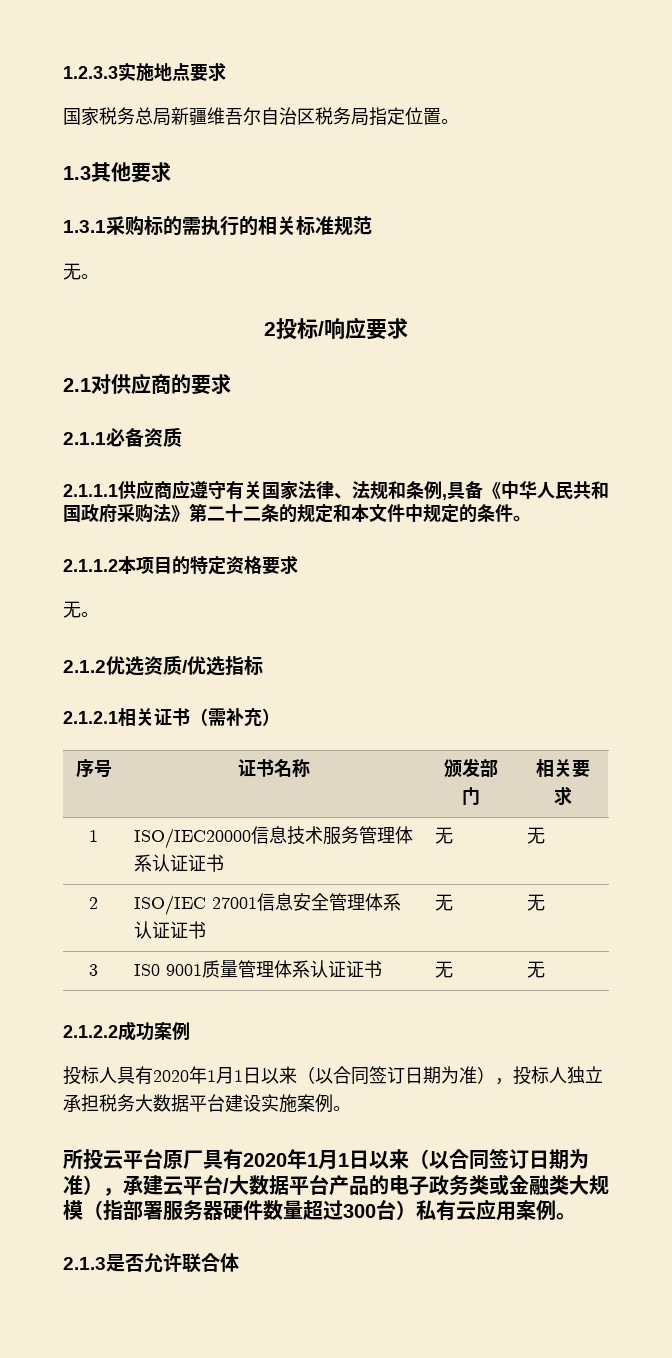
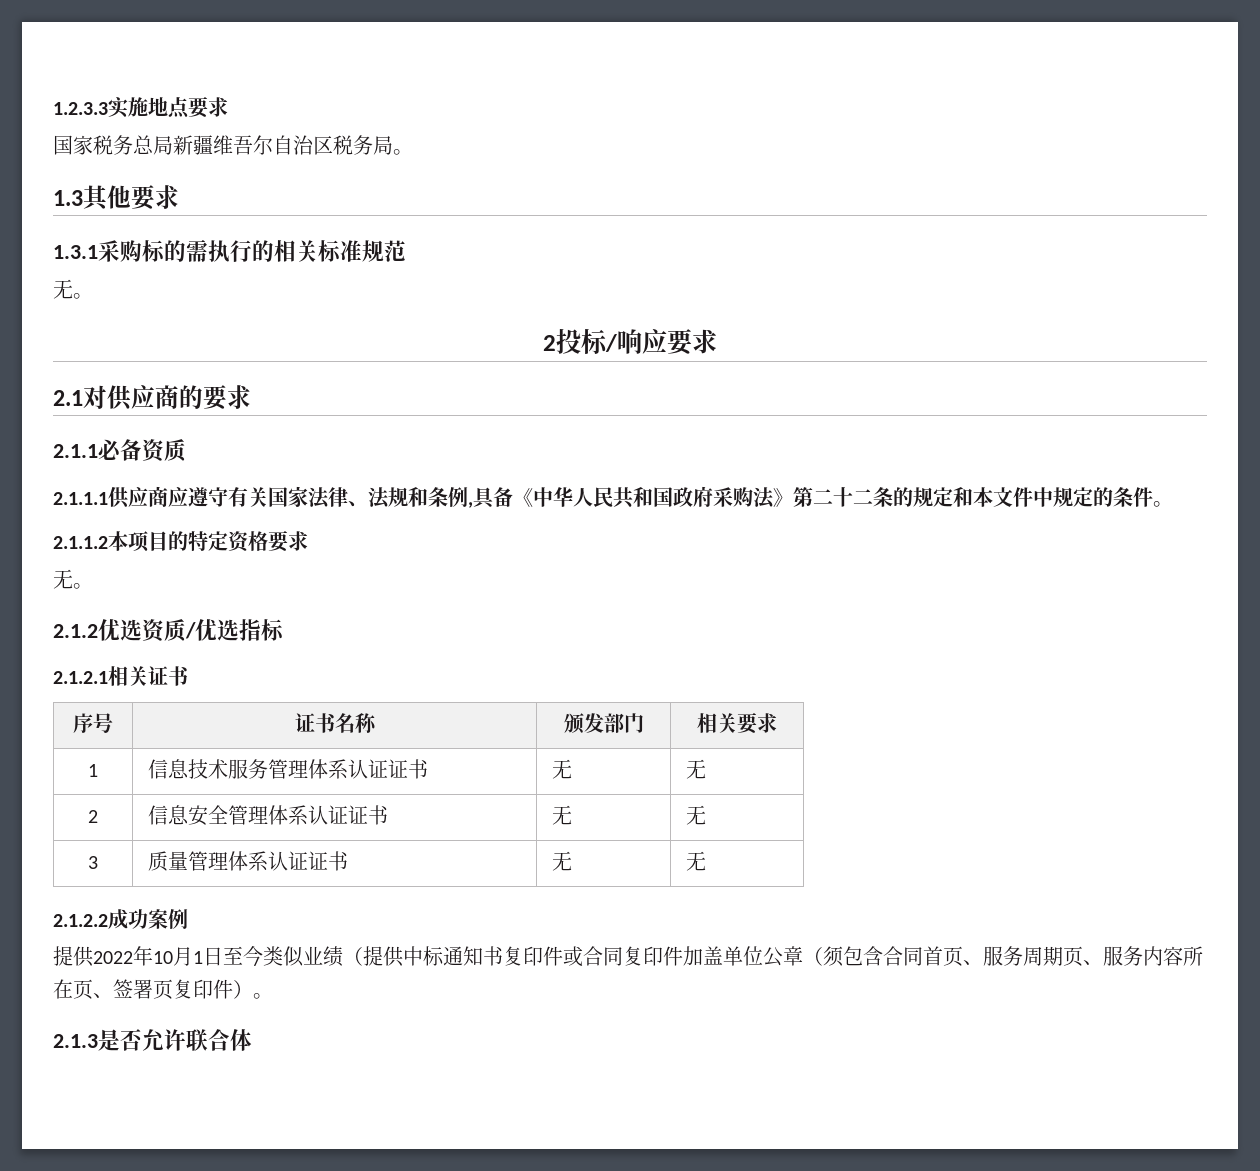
[369,107,441,126] 指定位置 -> (393, 145) none
[190,708,280,727] （需补充） -> (189, 676) none
[133,828,251,849] ISO/IEC20000 -> (98, 770) none
[133,895,257,916] ISO/IEC 27001 -> (98, 816) none
[133,964,202,976] IS0 9001 -> (98, 862) none
[63,1066,603,1085] [63,1094,351,1113] [63,1149,589,1170] [63,1174,609,1196] [63,1199,556,1221] 投标人具有2020年1月1日以来（以合同签订日期为准），投标人独立承担税务大数据平台建设实施案例。 // 所投云平台原厂具有2020年1月1日以来（以合同签订日期为准），承建云平台/大数据平台产品的电子政务类或金融类大规模（指部署服务器硬件数量超过300台）私有云应用案例 -> [53,946,1203,967] [53,979,253,999] 提供2022年10月1日至今类似业绩（提供中标通知书复印件或合同复印件加盖单位公章（须包含合同首页、服务周期页、服务内容所在页、签署页复印件）

